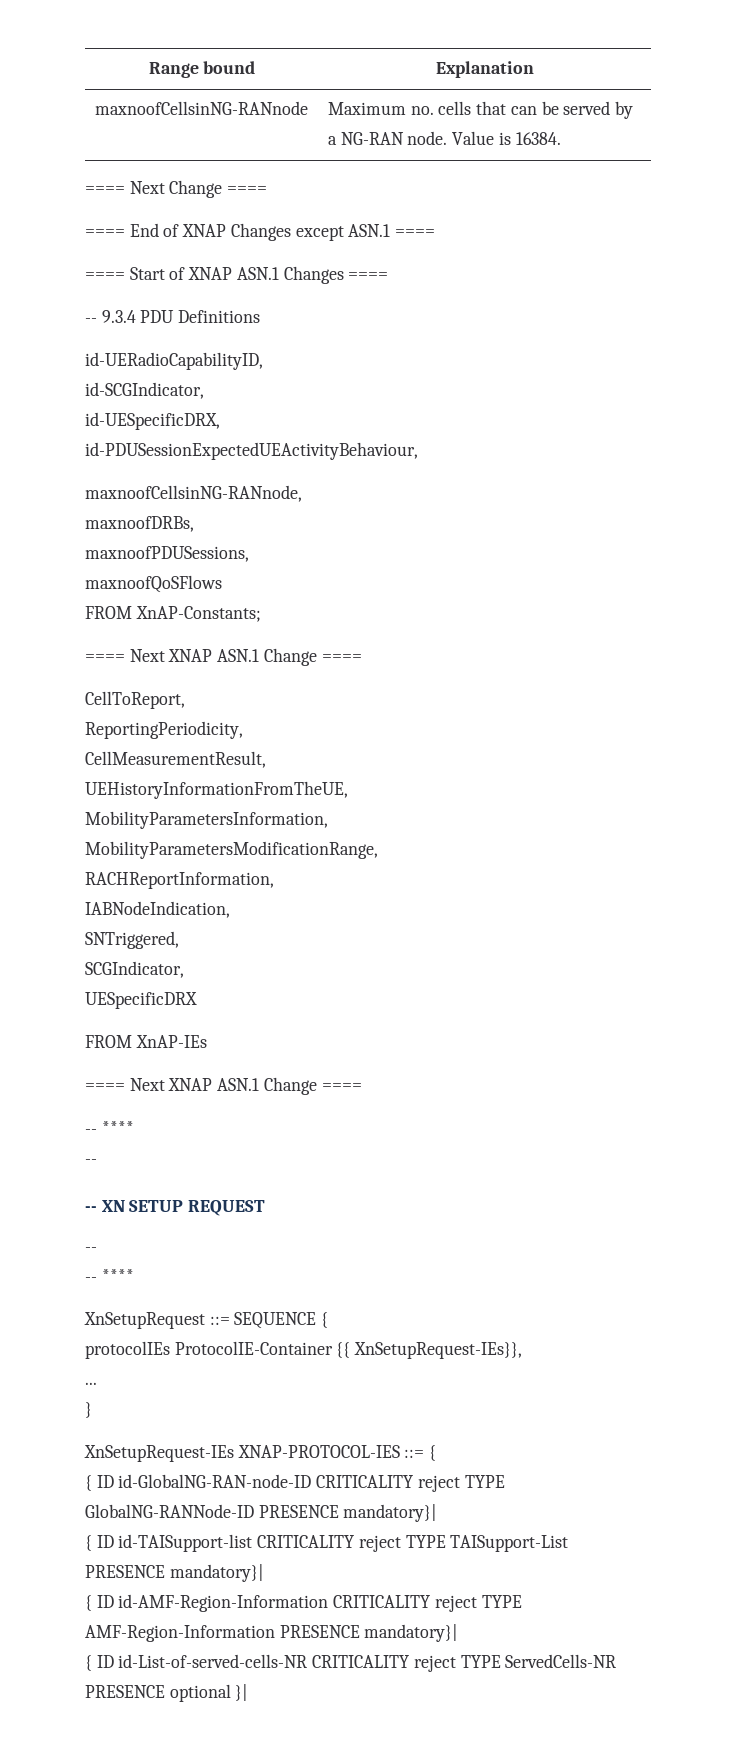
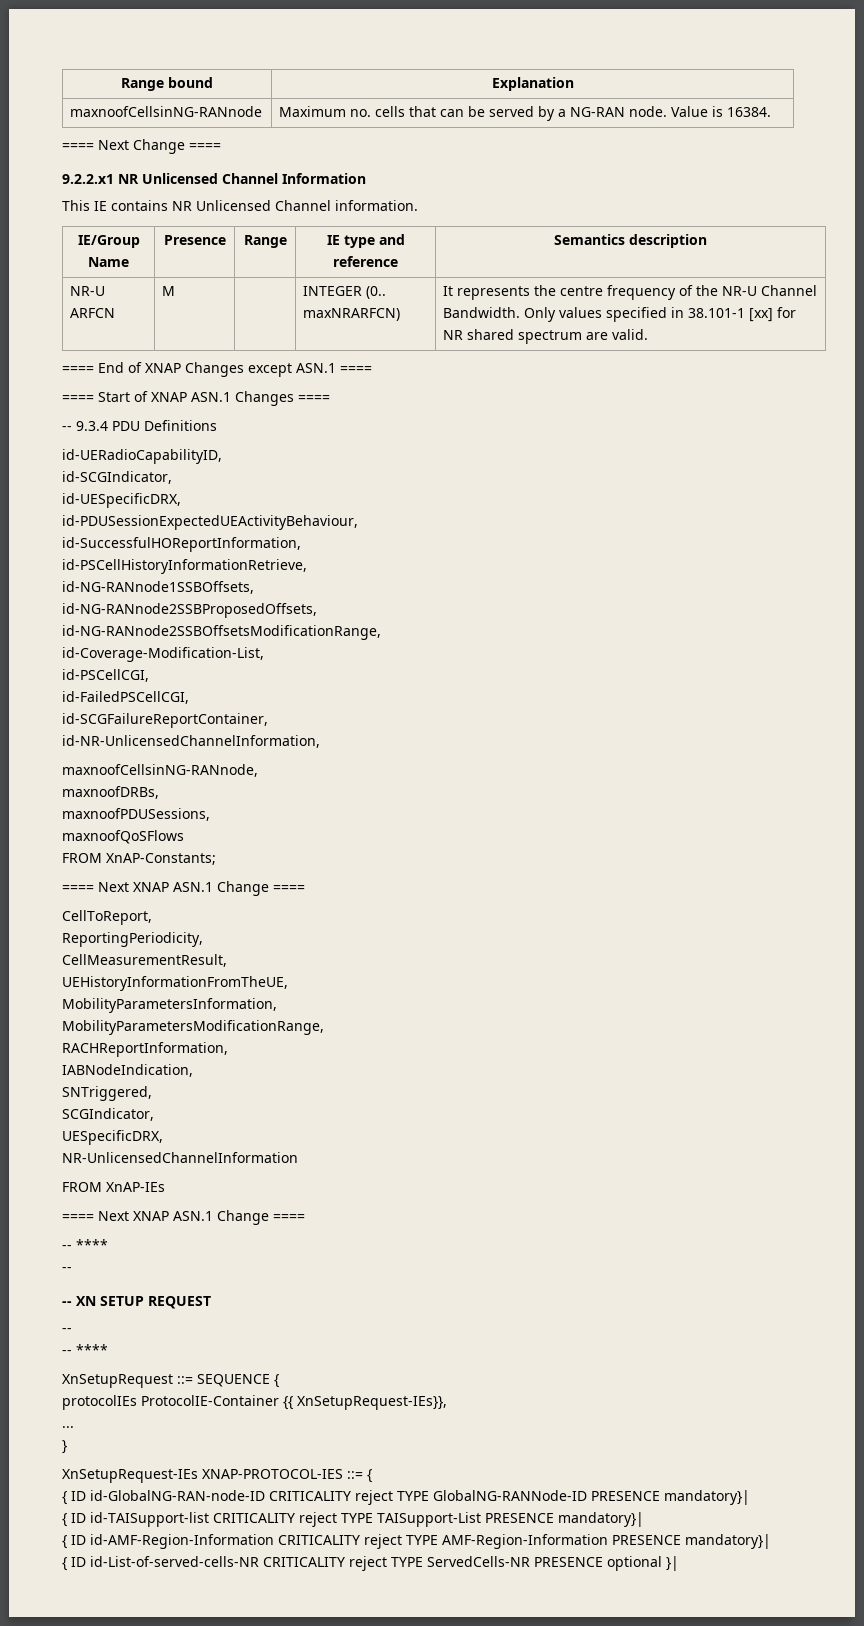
(268, 190) none -> [62,173,366,184] [62,200,418,211] [77,235,140,248] [88,257,129,267] [163,235,226,245] [243,235,287,248] [326,234,405,248] [333,256,398,267] [554,234,707,248] [70,286,106,296] [70,308,116,318] [162,286,176,296] [303,286,387,299] [303,308,401,321] [443,285,818,300] [443,307,797,322] [443,329,649,344] // 9.2.2.x1 NR Unlicensed Channel Information // This IE contains NR Unlicensed Channel information. // IE/Group Name | Presence | Range | IE type and reference | Semantics description // NR-U ARFCN | M | | INTEGER (0.. maxNRARFCN) | It represents the centre frequency of the NR-U Channel Bandwidth. Only values specified in 38.101-1 [xx] for NR shared spectrum are valid.
(418, 451) none -> [62,537,301,552] [62,559,307,574] [62,581,254,594] [62,603,317,618] [62,625,381,640] [62,647,264,662] [62,669,149,682] [62,691,189,704] [62,713,268,728] [62,735,320,748] // id-SuccessfulHOReportInformation, // id-PSCellHistoryInformationRetrieve, // id-NG-RANnode1SSBOffsets, // id-NG-RANnode2SSBProposedOffsets, // id-NG-RANnode2SSBOffsetsModificationRange, // id-Coverage-Modification-List, // id-PSCellCGI, // id-FailedPSCellCGI, // id-SCGFailureReportContainer, // id-NR-UnlicensedChannelInformation,
[85,992,197,1009] UESpecificDRX -> [62,1130,163,1145] [62,1152,298,1163] UESpecificDRX, // NR-UnlicensedChannelInformation

